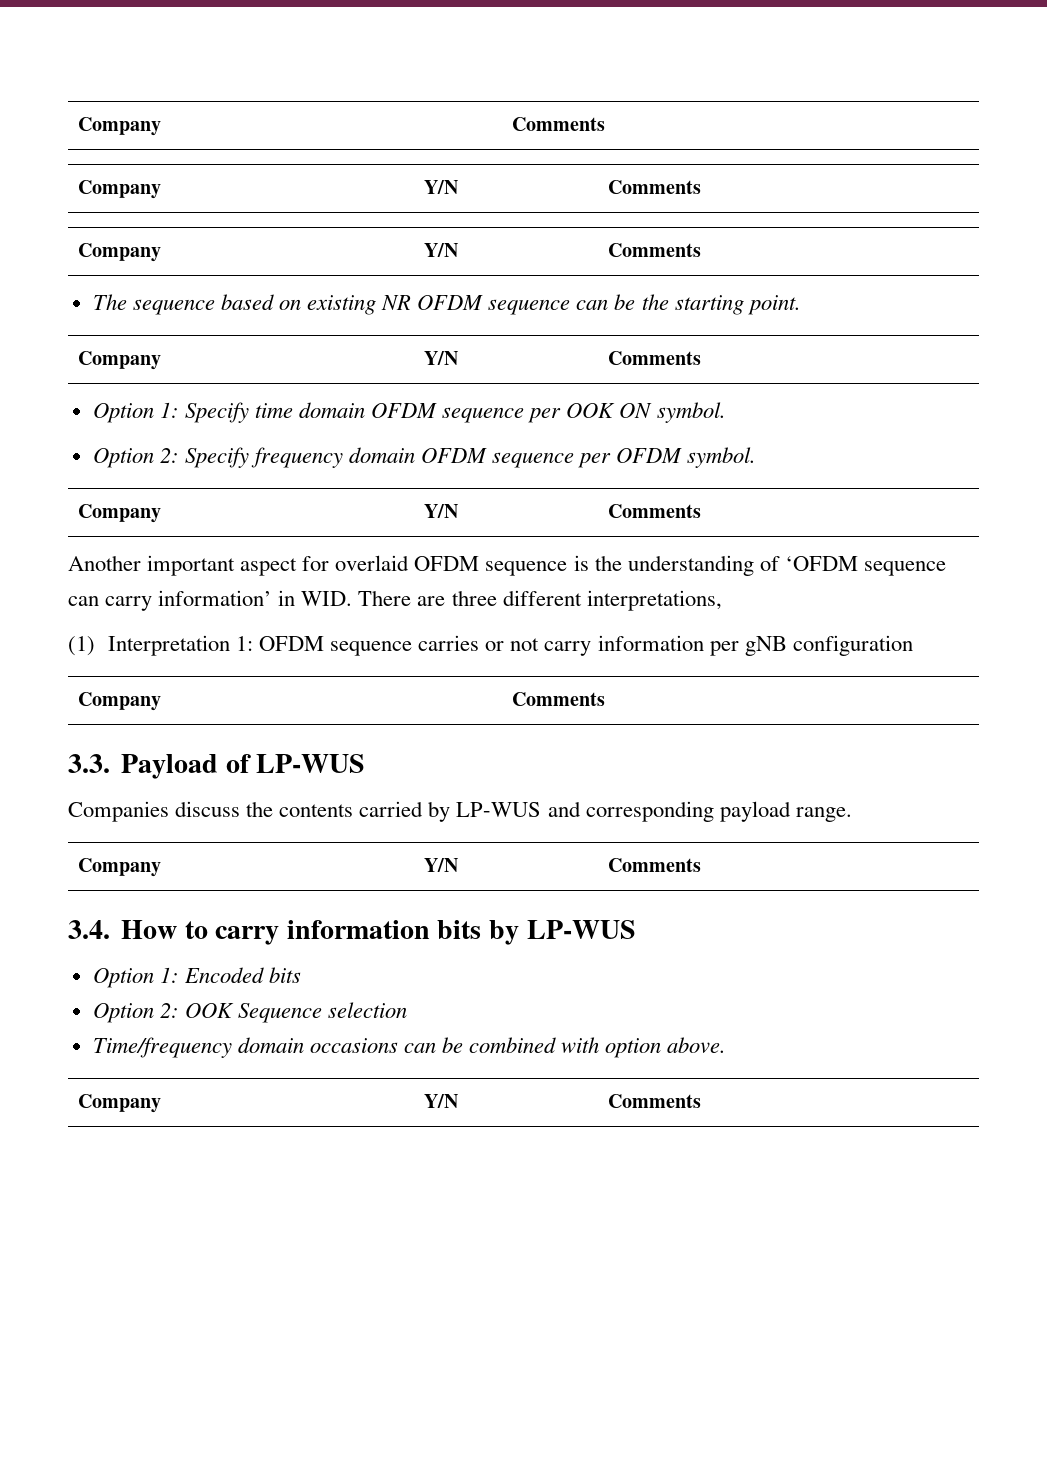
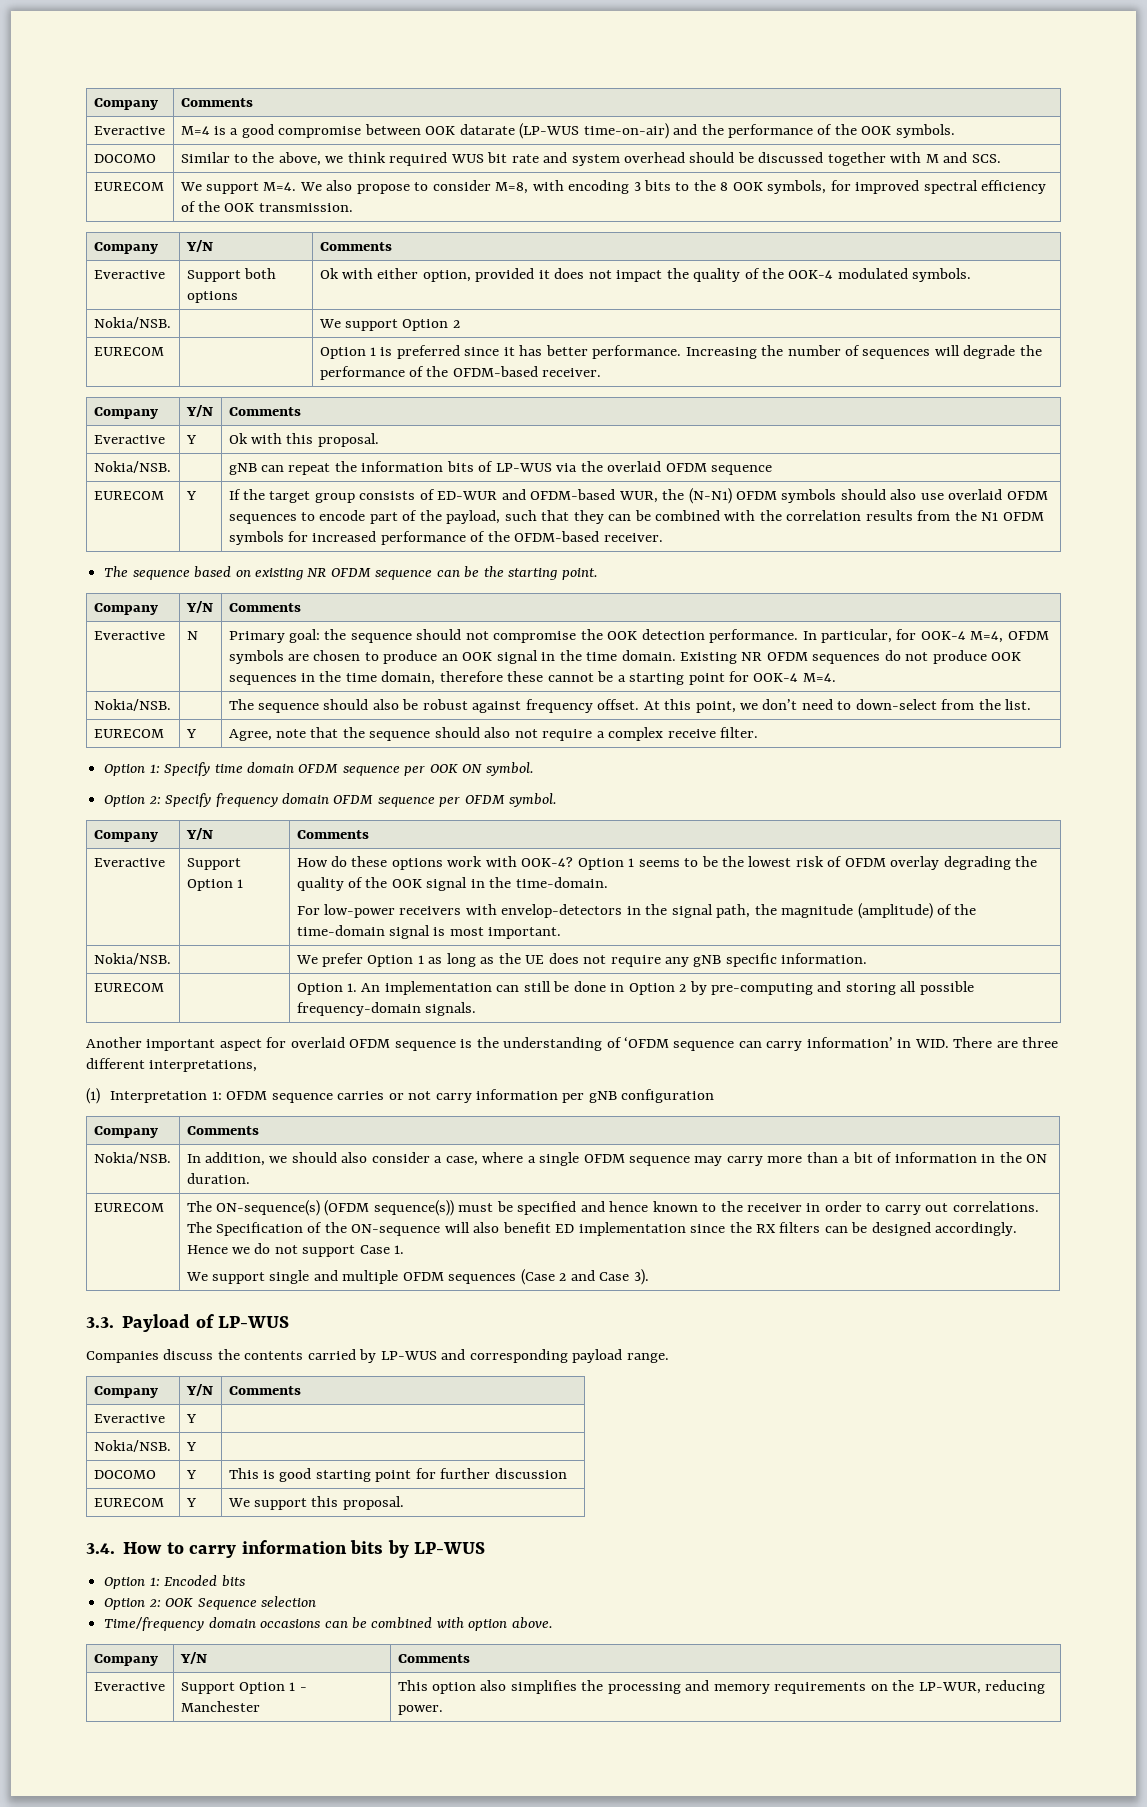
[78,117,162,136] [512,117,606,131] [78,180,162,199] [424,180,460,194] [608,180,702,194] [78,243,162,262] [424,243,460,257] [608,243,702,257] Company | Comments // Company | Y/N | Comments // Company | Y/N | Comments -> [93,98,158,110] [180,98,253,107] [93,126,165,135] [180,123,955,139] [93,154,156,163] [180,152,1001,166] [93,182,164,191] [179,180,1047,194] [180,201,353,212] [93,242,158,254] [185,240,213,252] [319,242,392,251] [93,270,165,279] [186,268,276,282] [186,291,238,303] [319,268,972,282] [93,317,171,329] [318,319,460,331] [93,347,164,356] [319,345,1042,359] [319,366,602,380] [93,407,158,419] [185,405,213,417] [228,407,301,416] [93,435,165,444] [185,435,196,444] [228,433,379,447] [93,461,171,473] [228,461,772,475] [93,491,164,500] [185,491,196,500] [228,488,1048,504] [228,510,1044,524] [228,531,663,545] Company | Comments // Everactive | M=4 is a good compromise between OOK datarate (LP-WUS time-on-air) and the performance of the OOK symbols. // DOCOMO | Similar to the above, we think required WUS bit rate and system overhead should be discussed together with M and SCS. // EURECOM | We support M=4. We also propose to consider M=8, with encoding 3 bits to the 8 OOK symbols, for improved spectral efficiency of the OOK transmission. // Company | Y/N | Comments // Everactive | Support both options | Ok with either option, provided it does not impact the quality of the OOK-4 modulated symbols. // Nokia/NSB. | | We support Option 2 // EURECOM | | Option 1 is preferred since it has better performance. Increasing the number of sequences will degrade the performance of the OFDM-based receiver. // Company | Y/N | Comments // Everactive | Y | Ok with this proposal. // Nokia/NSB. | | gNB can repeat the information bits of LP-WUS via the overlaid OFDM sequence // EURECOM | Y | If the target group consists of ED-WUR and OFDM-based WUR, the (N-N1) OFDM symbols should also use overlaid OFDM sequences to encode part of the payload, such that they can be combined with the correlation results from the N1 OFDM symbols for increased performance of the OFDM-based receiver.
(702, 358) none -> [93,631,165,640] [186,631,198,640] [228,629,1049,643] [228,650,1022,664] [228,671,836,685] [93,699,171,711] [228,699,1032,713] [93,729,164,738] [185,729,196,738] [228,727,758,741] // Everactive | N | Primary goal: the sequence should not compromise the OOK detection performance. In particular, for OOK-4 M=4, OFDM symbols are chosen to produce an OOK signal in the time domain. Existing NR OFDM sequences do not produce OOK sequences in the time domain, therefore these cannot be a starting point for OOK-4 M=4. // Nokia/NSB. | | The sequence should also be robust against frequency offset. At this point, we don’t need to down-select from the list. // EURECOM | Y | Agree, note that the sequence should also not require a complex receive filter.
(702, 511) none -> [93,858,165,867] [186,858,241,870] [186,879,243,891] [296,856,1038,870] [296,877,608,891] [296,903,977,919] [296,925,562,939] [93,953,171,965] [295,953,868,967] [93,983,164,992] [296,981,974,995] [296,1002,476,1016] // Everactive | Support Option 1 | How do these options work with OOK-4? Option 1 seems to be the lowest risk of OFDM overlay degrading the quality of the OOK signal in the time-domain. // For low-power receivers with envelop-detectors in the signal path, the magnitude (amplitude) of the time-domain signal is most important. // Nokia/NSB. | | We prefer Option 1 as long as the UE does not require any gNB specific information. // EURECOM | | Option 1. An implementation can still be done in Option 2 by pre-computing and storing all possible frequency-domain signals.
(606, 699) none -> [93,1152,171,1164] [186,1152,1047,1166] [186,1173,250,1184] [93,1203,164,1212] [186,1200,1039,1216] [186,1222,1018,1236] [186,1243,405,1257] [185,1269,649,1285] // Nokia/NSB. | In addition, we should also consider a case, where a single OFDM sequence may carry more than a bit of information in the ON duration. // EURECOM | The ON-sequence(s) (OFDM sequence(s)) must be specified and hence known to the receiver in order to carry out correlations. The Specification of the ON-sequence will also benefit ED implementation since the RX filters can be designed accordingly. Hence we do not support Case 1. // We support single and multiple OFDM sequences (Case 2 and Case 3).
(702, 865) none -> [93,1414,165,1423] [185,1414,196,1423] [93,1440,171,1452] [185,1442,196,1451] [93,1470,156,1479] [185,1470,196,1479] [228,1468,567,1482] [93,1498,164,1507] [185,1498,196,1507] [227,1496,404,1510] // Everactive | Y | // Nokia/NSB. | Y | // DOCOMO | Y | This is good starting point for further discussion // EURECOM | Y | We support this proposal.
(702, 1101) none -> [93,1682,165,1691] [180,1682,307,1694] [180,1701,260,1712] [397,1680,1045,1694] [397,1705,443,1715] // Everactive | Support Option 1 - Manchester | This option also simplifies the processing and memory requirements on the LP-WUR, reducing power.

